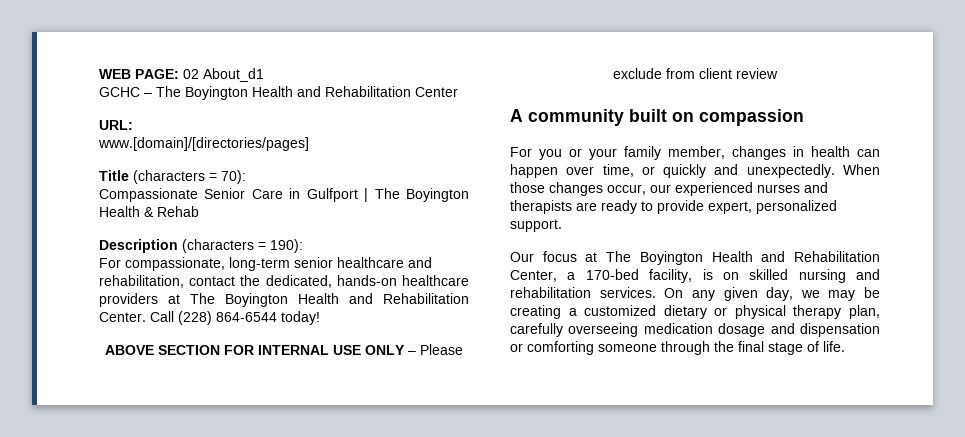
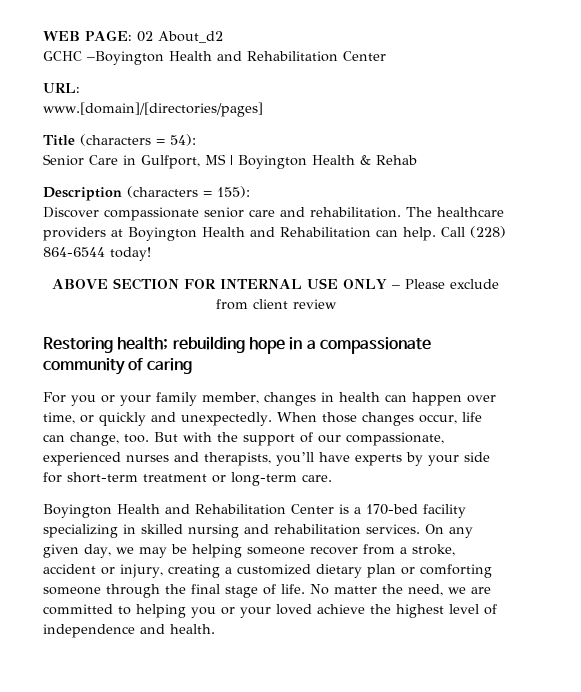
[203,68,264,82] About_d1 -> [157,31,223,43] About_d2
[144,86,248,100] – The Boyington -> [87,51,164,65] –Boyington
[221,170,246,184] [99,188,198,202] 70): // Compassionate -> [170,134,196,146] 54): //
[306,188,400,202] Gulfport | The -> [141,154,233,169] Gulfport, MS |
[270,239,303,253] [99,257,432,271] [99,275,397,288] 190): // For compassionate, long-term senior healthcare and rehabilitation, contact the dedicated, hands-on -> [217,186,250,198] [43,207,432,221] 155): // Discover compassionate senior care and rehabilitation. The
[190,293,469,307] [99,312,146,322] The Boyington Health and Rehabilitation Center. -> [128,227,436,241] Boyington Health and Rehabilitation can help.
[510,109,804,126] A community built on compassion -> [43,336,431,354] [43,358,192,375] Restoring health; rebuilding hope in a compassionate community of caring
[650,182,828,196] [510,200,837,214] [510,219,562,232] [510,251,880,265] [510,269,739,283] our experienced nurses and therapists are ready to provide expert, personalized support. // Our focus at The Boyington Health and Rehabilitation Center, a 170-bed facility, is on -> [461,412,482,422] [43,432,444,446] [43,452,490,466] [43,472,332,486] [43,504,466,518] [43,524,136,538] life can change, too. But with the support of our compassionate, experienced nurses and therapists, you’ll have experts by your side for short-term treatment or long-term care. // Boyington Health and Rehabilitation Center is a 170-bed facility specializing in
[510,305,880,319] [510,323,880,337] creating a customized dietary or physical therapy plan, carefully overseeing medication dosage and dispensation -> [191,544,455,558] [43,564,396,578] helping someone recover from a stroke, accident or injury, creating a customized dietary plan
(845, 346) none -> [310,584,491,596] [43,604,497,618] [43,624,215,638] No matter the need, we are committed to helping you or your loved achieve the highest level of independence and health.

